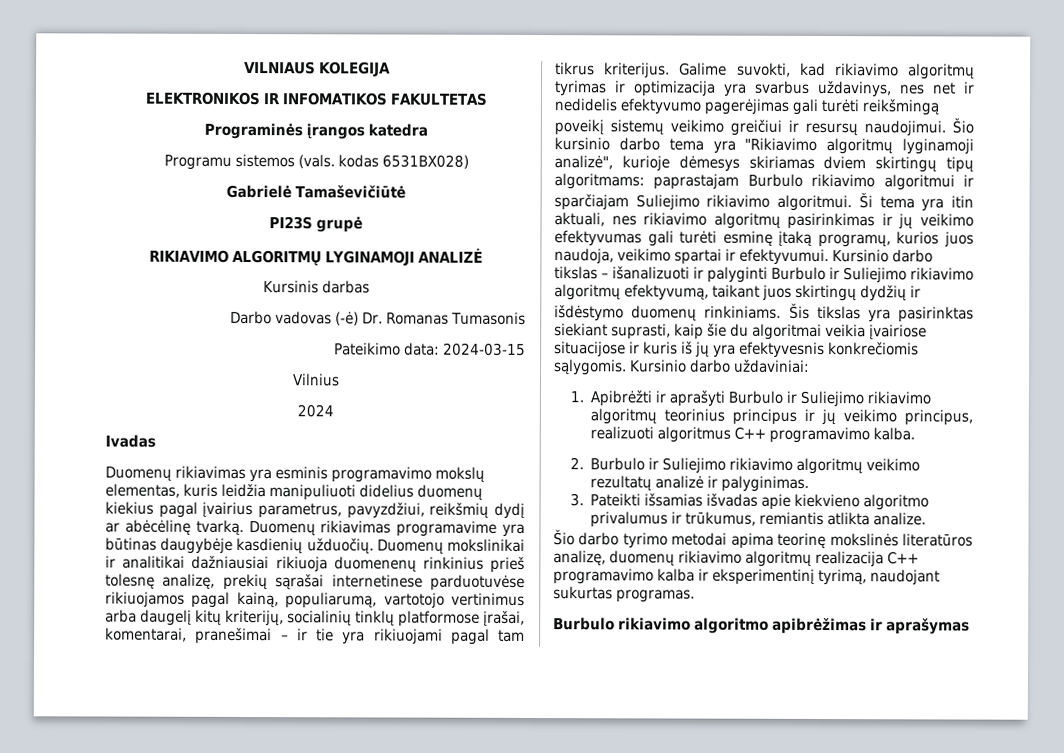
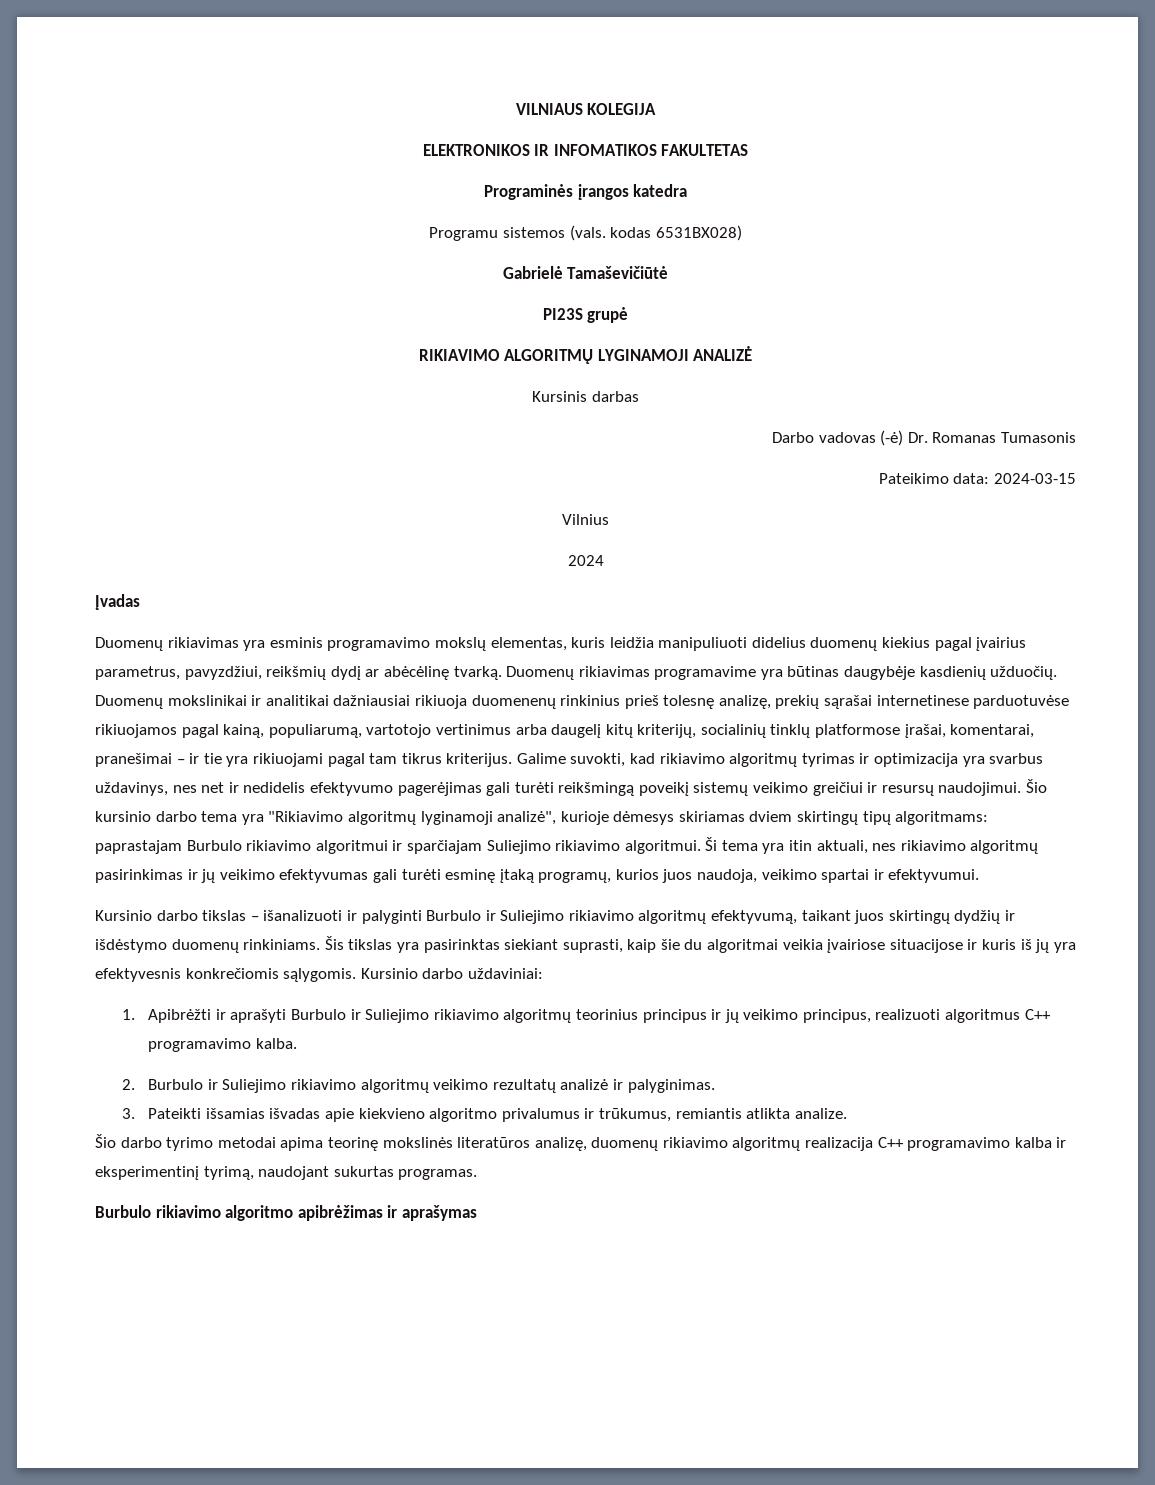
[105,434,156,448] Ivadas -> [95,594,140,610] Įvadas
(829, 257) none -> (980, 876) //

